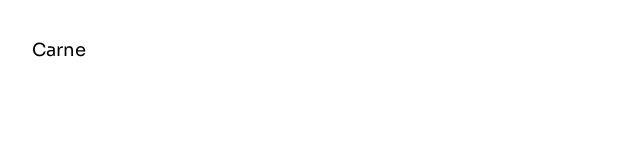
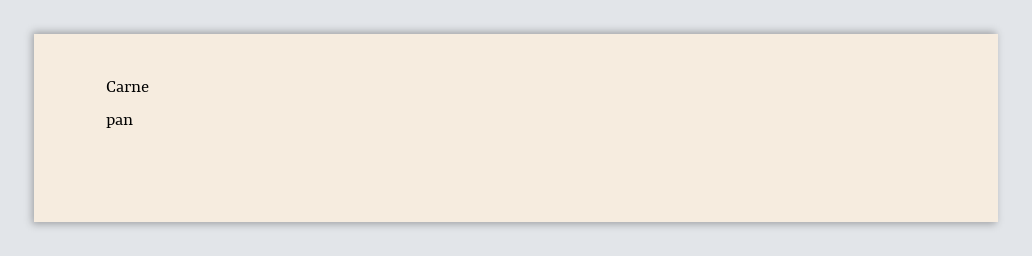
(86, 49) none -> [106,117,133,128] // pan

